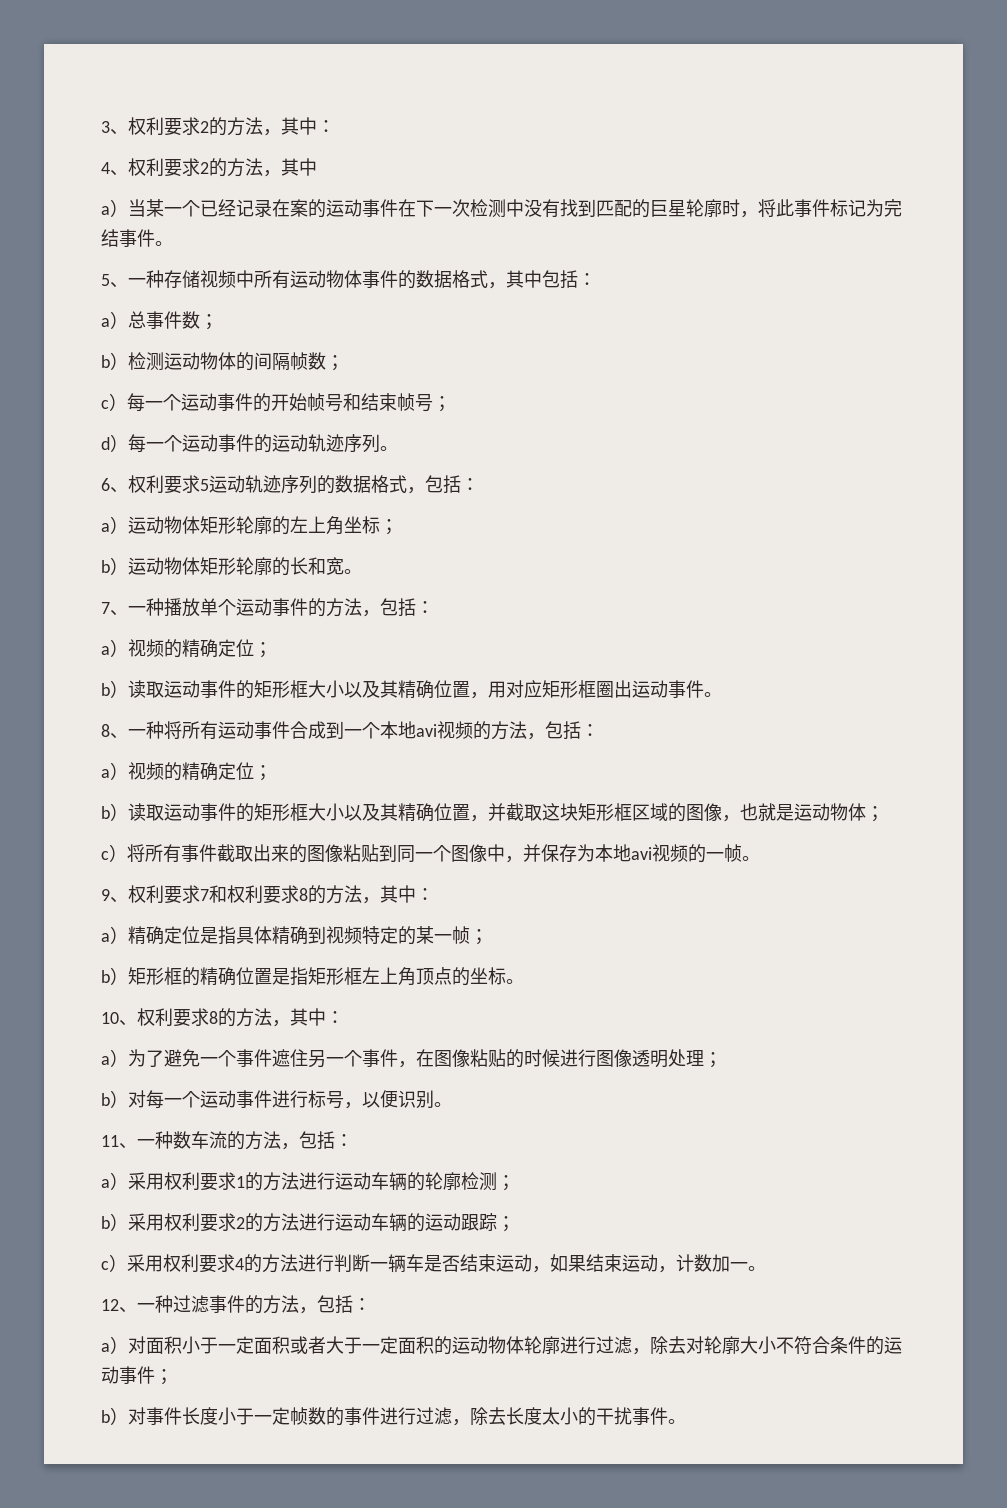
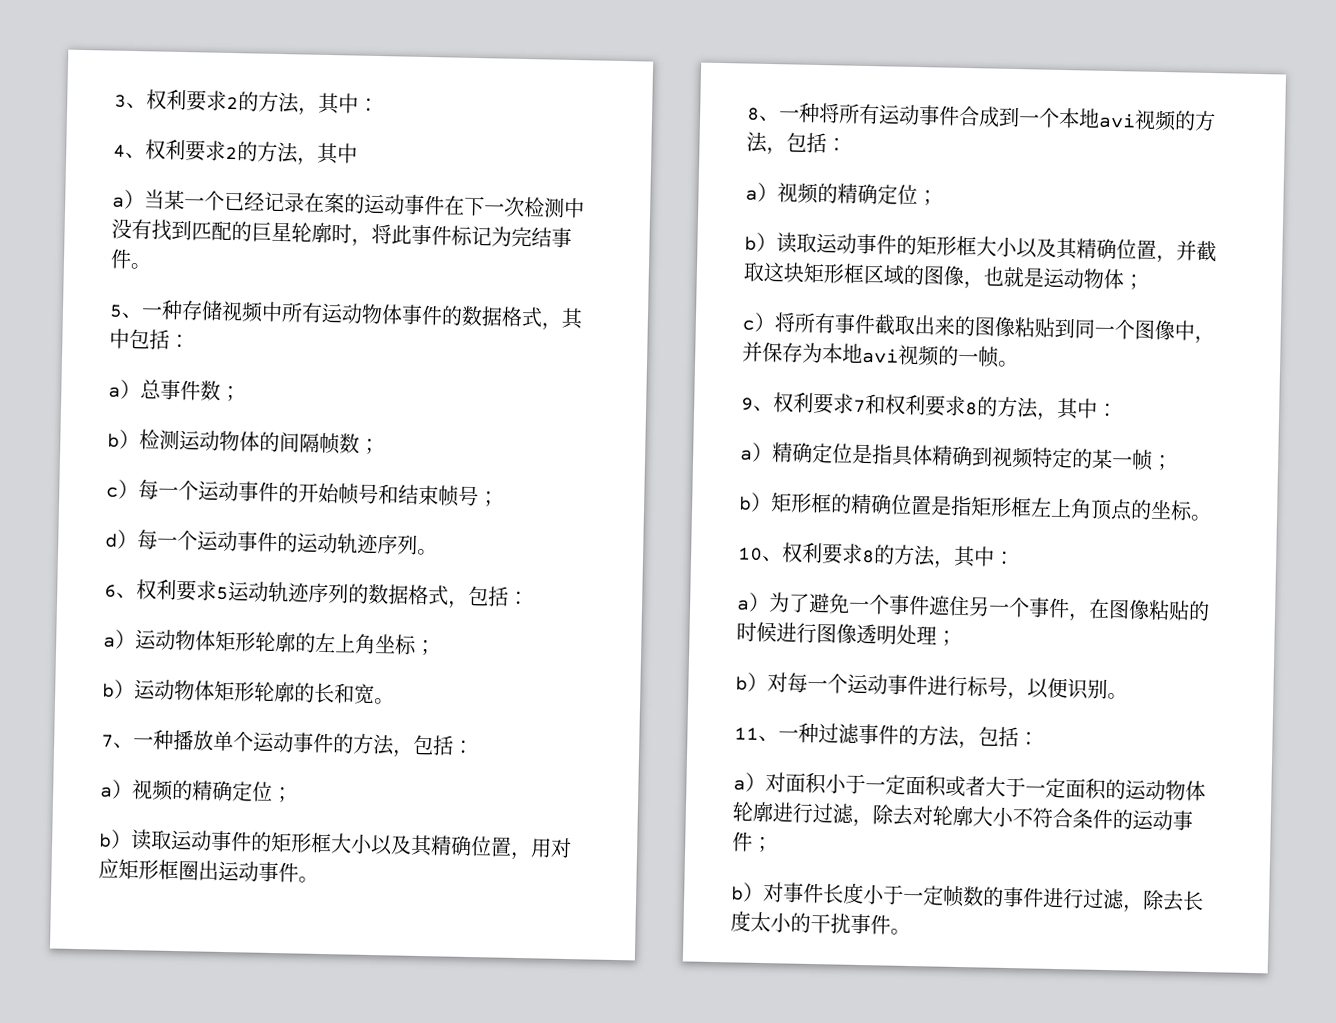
[173,1131,353,1150] [101,1172,515,1191] [101,1213,515,1232] [101,1254,766,1273] [101,1295,173,1313] 数车流的方法，包括： // a）采用权利要求1的方法进行运动车辆的轮廓检测； // b）采用权利要求2的方法进行运动车辆的运动跟踪； // c）采用权利要求4的方法进行判断一辆车是否结束运动，如果结束运动，计数加一。 // 12、一种 -> (819, 733) none

